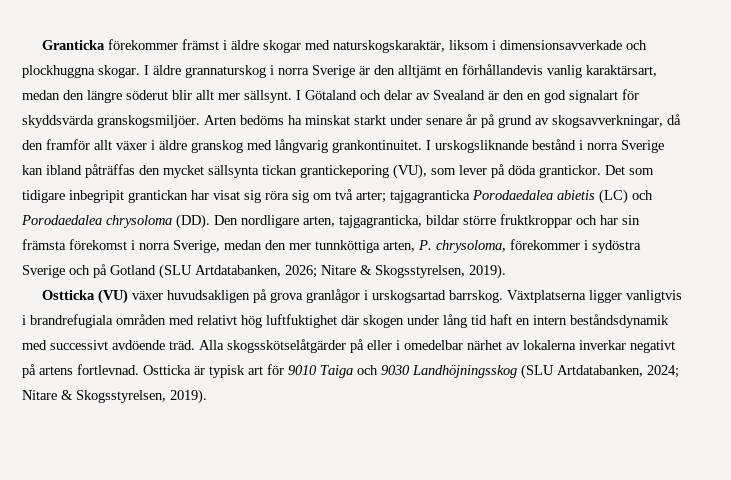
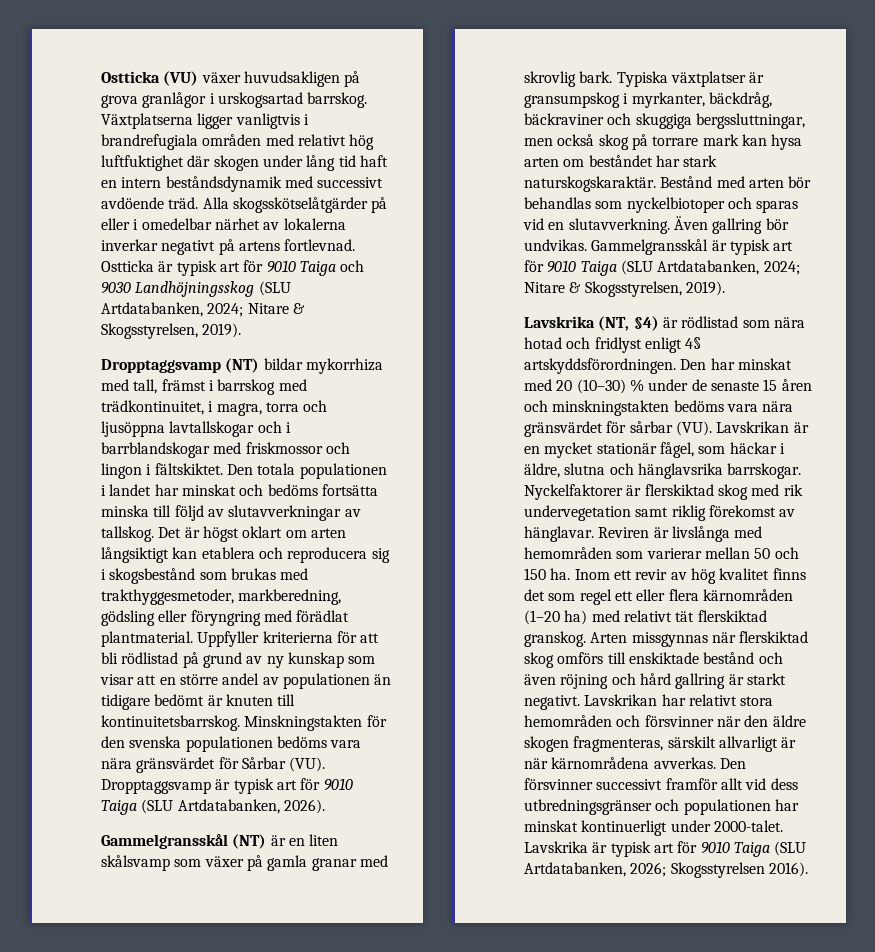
[42,39,648,53] [22,64,657,78] [22,89,639,103] [22,114,681,128] [22,139,664,153] [22,164,654,179] [22,189,653,204] [21,214,640,229] [22,239,641,253] [22,264,506,279] Granticka förekommer främst i äldre skogar med naturskogskaraktär, liksom i dimensionsavverkade och plockhuggna skogar. I äldre grannaturskog i norra Sverige är den alltjämt en förhållandevis vanlig karaktärsart, medan den längre söderut blir allt mer sällsynt. I Götaland och delar av Svealand är den en god signalart för skyddsvärda granskogsmiljöer. Arten bedöms ha minskat starkt under senare år på grund av skogsavverkningar, då den framför allt växer i äldre granskog med långvarig grankontinuitet. I urskogsliknande bestånd i norra Sverige kan ibland påträffas den mycket sällsynta tickan grantickeporing (VU), som lever på döda grantickor. Det som tidigare inbegripit grantickan har visat sig röra sig om två arter; tajgagranticka Porodaedalea abietis (LC) och Porodaedalea chrysoloma (DD). Den nordligare arten, tajgagranticka, bildar större fruktkroppar och har sin främsta förekomst i norra Sverige, medan den mer tunnköttiga arten, P. chrysoloma, förekommer i sydöstra Sverige och på Gotland (SLU Artdatabanken, 2026; Nitare & Skogsstyrelsen, 2019). // -> (101, 77) none
(207, 396) none -> [101,358,383,374] [101,379,307,395] [101,400,328,416] [101,421,291,437] [101,442,350,458] [101,463,387,479] [101,484,378,496] [101,505,361,521] [101,526,346,542] [101,547,390,563] [101,568,309,584] [101,589,342,605] [101,610,350,626] [101,631,380,647] [101,652,376,668] [100,673,392,689] [101,694,296,710] [101,715,387,731] [101,736,362,752] [101,757,326,773] [101,778,353,794] [101,799,325,815] [101,834,339,849] [101,855,388,871] [524,71,765,87] [524,92,772,108] [524,113,805,129] [524,134,803,150] [524,155,718,167] [524,176,812,192] [524,197,799,213] [523,216,789,234] [524,239,794,255] [524,260,800,276] [524,281,725,297] [524,316,805,331] [524,337,702,353] [524,358,792,374] [524,379,812,394] [524,400,794,416] [524,421,809,437] [524,442,785,458] [524,463,802,479] [524,484,803,500] [524,505,796,521] [524,526,763,542] [524,547,799,559] [524,568,806,584] [524,589,793,605] [524,610,767,625] [524,631,809,647] [524,652,783,668] [524,673,786,689] [524,694,774,710] [524,715,806,727] [524,736,797,752] [524,757,746,769] [524,778,798,790] [524,799,799,815] [524,820,783,836] [524,841,807,857] [524,862,808,878] // Dropptaggsvamp (NT) bildar mykorrhiza med tall, främst i barrskog med trädkontinuitet, i magra, torra och ljusöppna lavtallskogar och i barrblandskogar med friskmossor och lingon i fältskiktet. Den totala populationen i landet har minskat och bedöms fortsätta minska till följd av slutavverkningar av tallskog. Det är högst oklart om arten långsiktigt kan etablera och reproducera sig i skogsbestånd som brukas med trakthyggesmetoder, markberedning, gödsling eller föryngring med förädlat plantmaterial. Uppfyller kriterierna för att bli rödlistad på grund av ny kunskap som visar att en större andel av populationen än tidigare bedömt är knuten till kontinuitetsbarrskog. Minskningstakten för den svenska populationen bedöms vara nära gränsvärdet för Sårbar (VU). Dropptaggsvamp är typisk art för 9010 Taiga (SLU Artdatabanken, 2026). // Gammelgransskål (NT) är en liten skålsvamp som växer på gamla granar med skrovlig bark. Typiska växtplatser är gransumpskog i myrkanter, bäckdråg, bäckraviner och skuggiga bergssluttningar, men också skog på torrare mark kan hysa arten om beståndet har stark naturskogskaraktär. Bestånd med arten bör behandlas som nyckelbiotoper och sparas vid en slutavverkning. Även gallring bör undvikas. Gammelgransskål är typisk art för 9010 Taiga (SLU Artdatabanken, 2024; Nitare & Skogsstyrelsen, 2019). // Lavskrika (NT, §4) är rödlistad som nära hotad och fridlyst enligt 4§ artskyddsförordningen. Den har minskat med 20 (10–30) % under de senaste 15 åren och minskningstakten bedöms vara nära gränsvärdet för sårbar (VU). Lavskrikan är en mycket stationär fågel, som häckar i äldre, slutna och hänglavsrika barrskogar. Nyckelfaktorer är flerskiktad skog med rik undervegetation samt riklig förekomst av hänglavar. Reviren är livslånga med hemområden som varierar mellan 50 och 150 ha. Inom ett revir av hög kvalitet finns det som regel ett eller flera kärnområden (1–20 ha) med relativt tät flerskiktad granskog. Arten missgynnas när flerskiktad skog omförs till enskiktade bestånd och även röjning och hård gallring är starkt negativt. Lavskrikan har relativt stora hemområden och försvinner när den äldre skogen fragmenteras, särskilt allvarligt är när kärnområdena avverkas. Den försvinner successivt framför allt vid dess utbredningsgränser och populationen har minskat kontinuerligt under 2000-talet. Lavskrika är typisk art för 9010 Taiga (SLU Artdatabanken, 2026; Skogsstyrelsen 2016).

